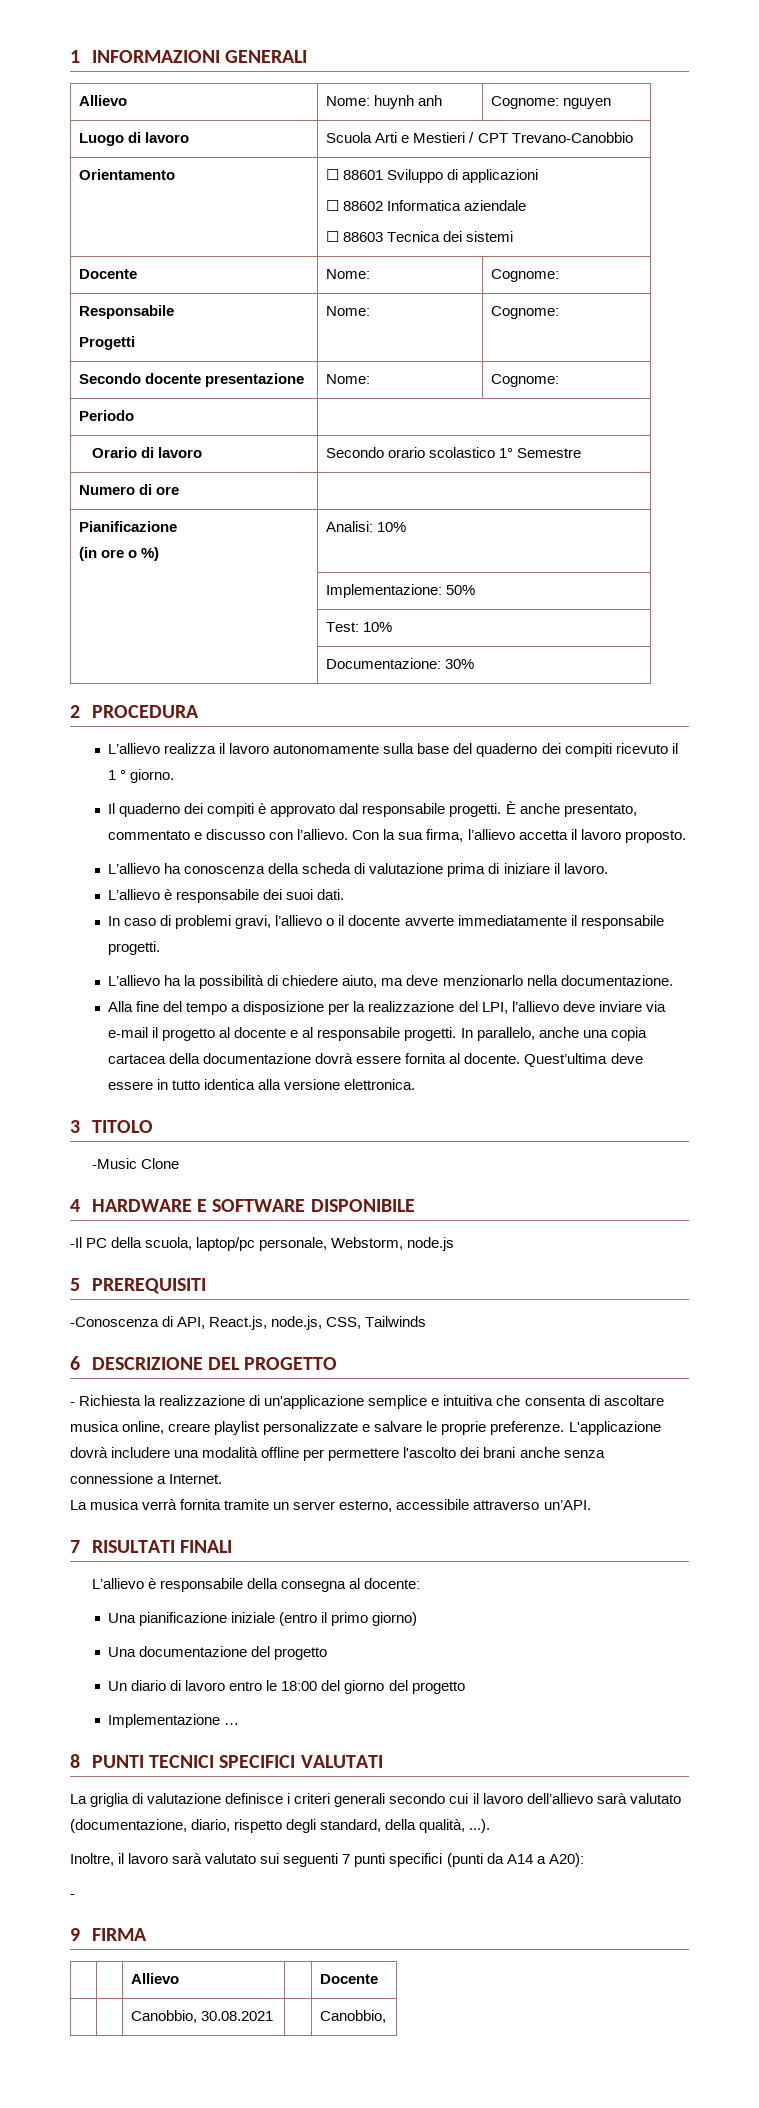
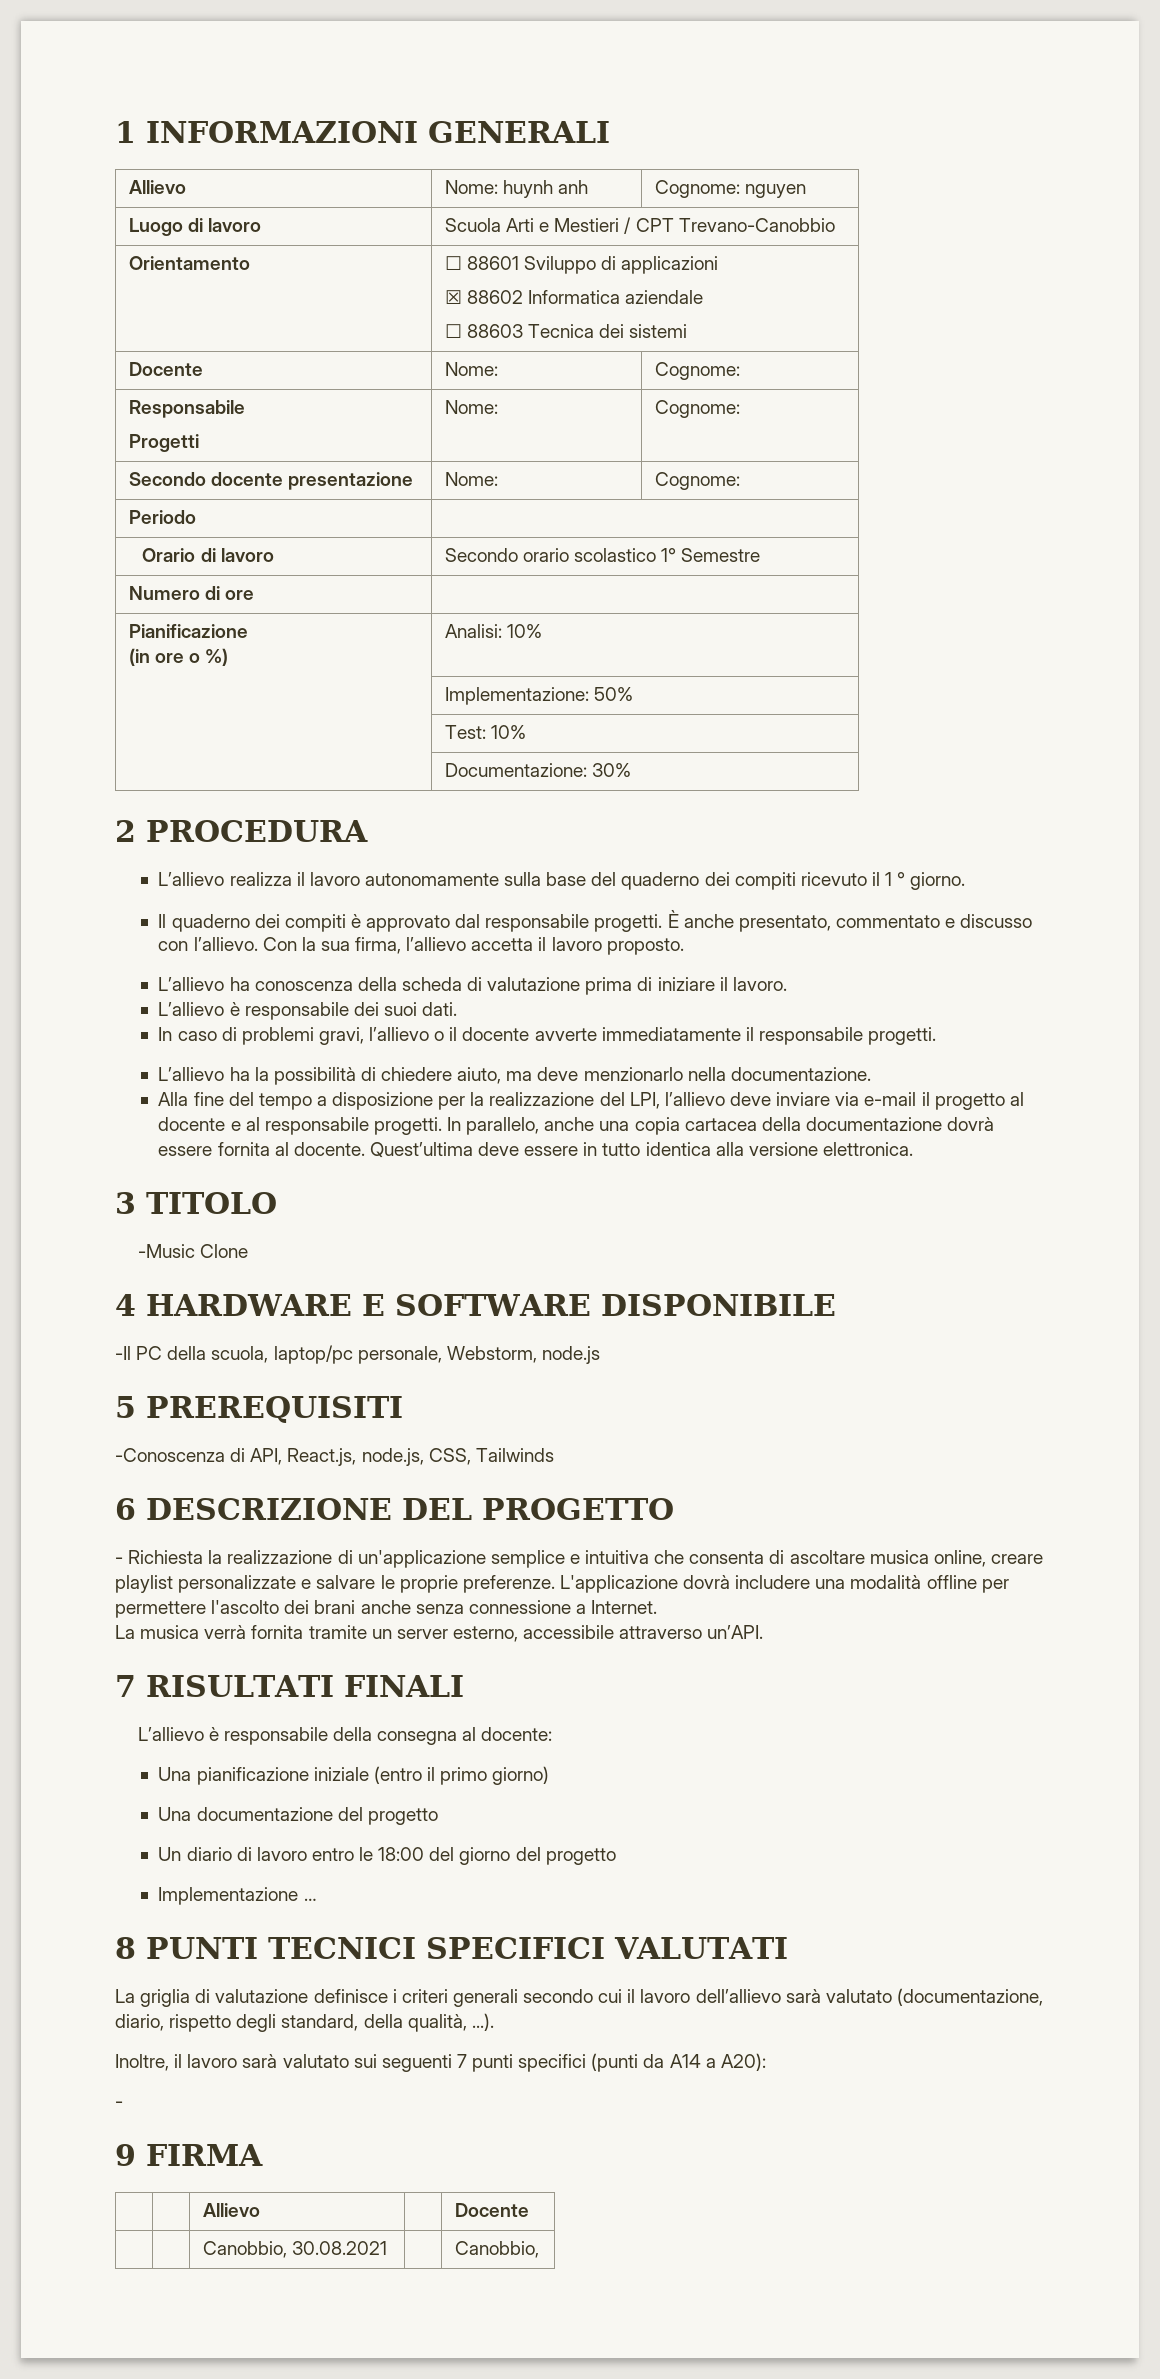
[326,200,340,211] ☐ -> [444,290,462,304] ☒

